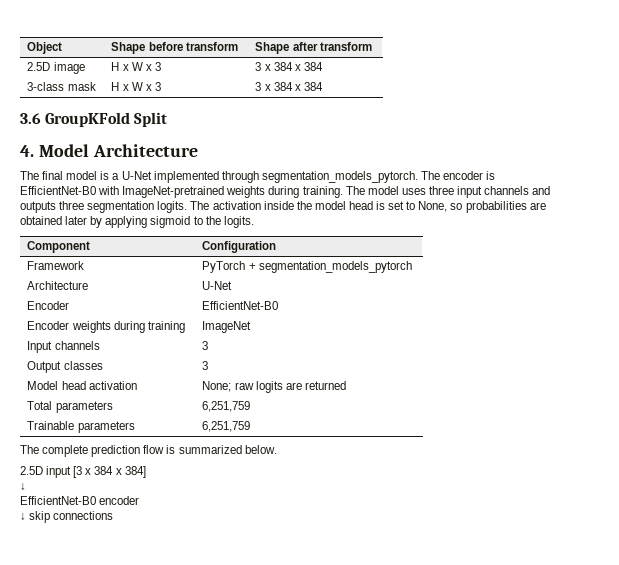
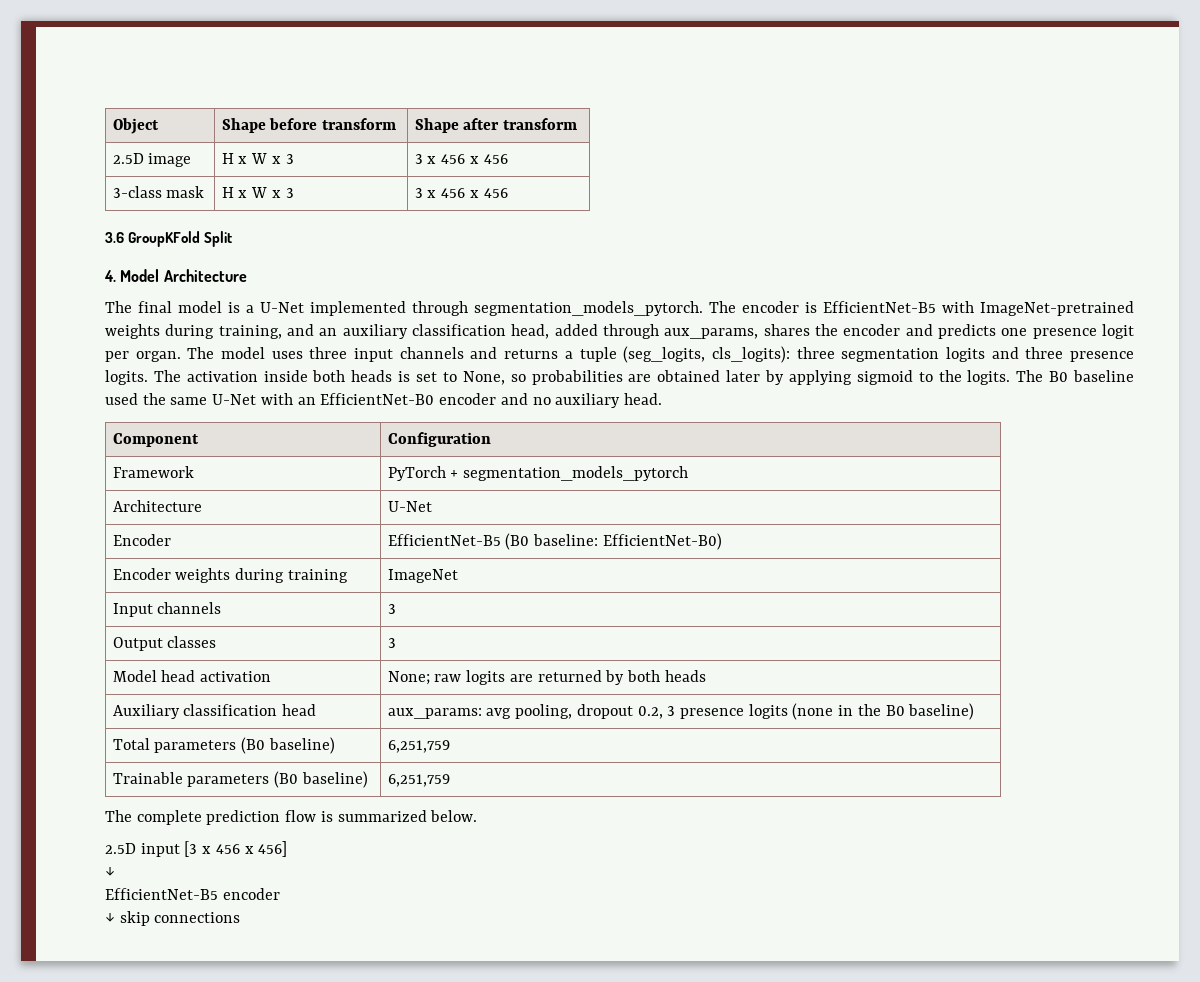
[273,62,323,71] 384 x 384 -> [441,154,508,164] 456 x 456
[273,82,323,91] 384 x 384 -> [441,188,508,198] 456 x 456
[20,186,96,195] EfficientNet-B0 -> [823,301,936,313] EfficientNet-B5
[302,186,343,198] training. -> [218,324,1135,339] [105,351,181,362] training, and an auxiliary classification head, added through aux_params, shares the encoder and predicts one presence logit per organ.
[20,201,155,213] outputs three segmentation -> [504,346,1135,363] returns a tuple (seg_logits, cls_logits): three segmentation logits and three presence
[296,201,373,210] the model head -> [312,370,393,382] both heads
(254, 222) none -> [1016,370,1134,382] [105,393,662,408] The B0 baseline used the same U-Net with an EfficientNet-B0 encoder and no auxiliary head.
[202,301,279,310] EfficientNet-B0 -> [387,533,722,550] EfficientNet-B5 (B0 baseline: EfficientNet-B0)
(346, 385) none -> [605,670,706,685] [112,704,317,719] [387,703,975,720] by both heads // Auxiliary classification head | aux_params: avg pooling, dropout 0.2, 3 presence logits (none in the B0 baseline)
(113, 407) none -> [241,737,335,754] (B0 baseline)
(135, 427) none -> [274,771,368,788] (B0 baseline)
[94,466,146,478] 384 x 384] -> [215,841,288,857] 456 x 456]
[20,496,96,505] EfficientNet-B0 -> [105,888,218,900] EfficientNet-B5

